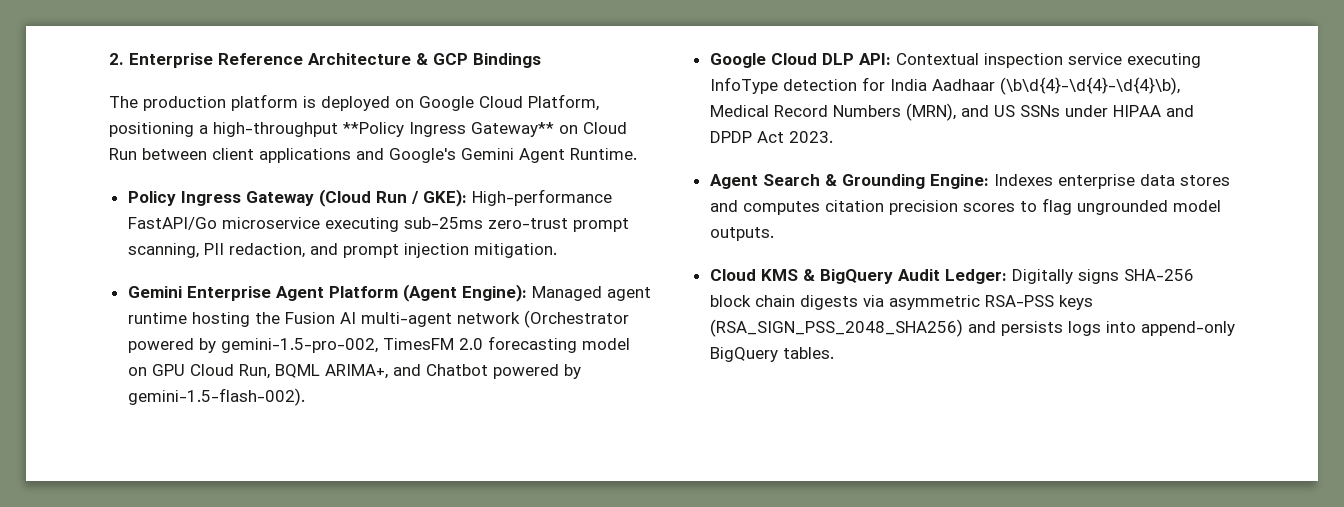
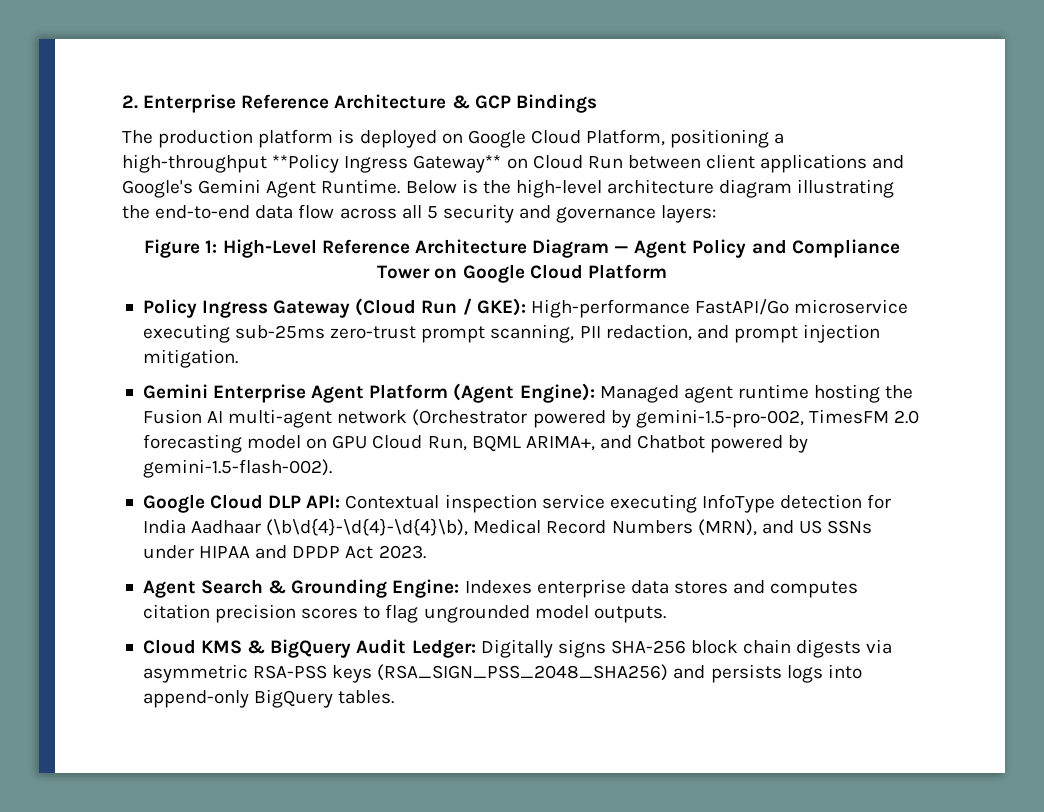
(637, 154) none -> [405,179,895,198] [122,204,717,223] [144,239,900,258] [377,264,667,283] Below is the high-level architecture diagram illustrating the end-to-end data flow across all 5 security and governance layers: // Figure 1: High-Level Reference Architecture Diagram — Agent Policy and Compliance Tower on Google Cloud Platform

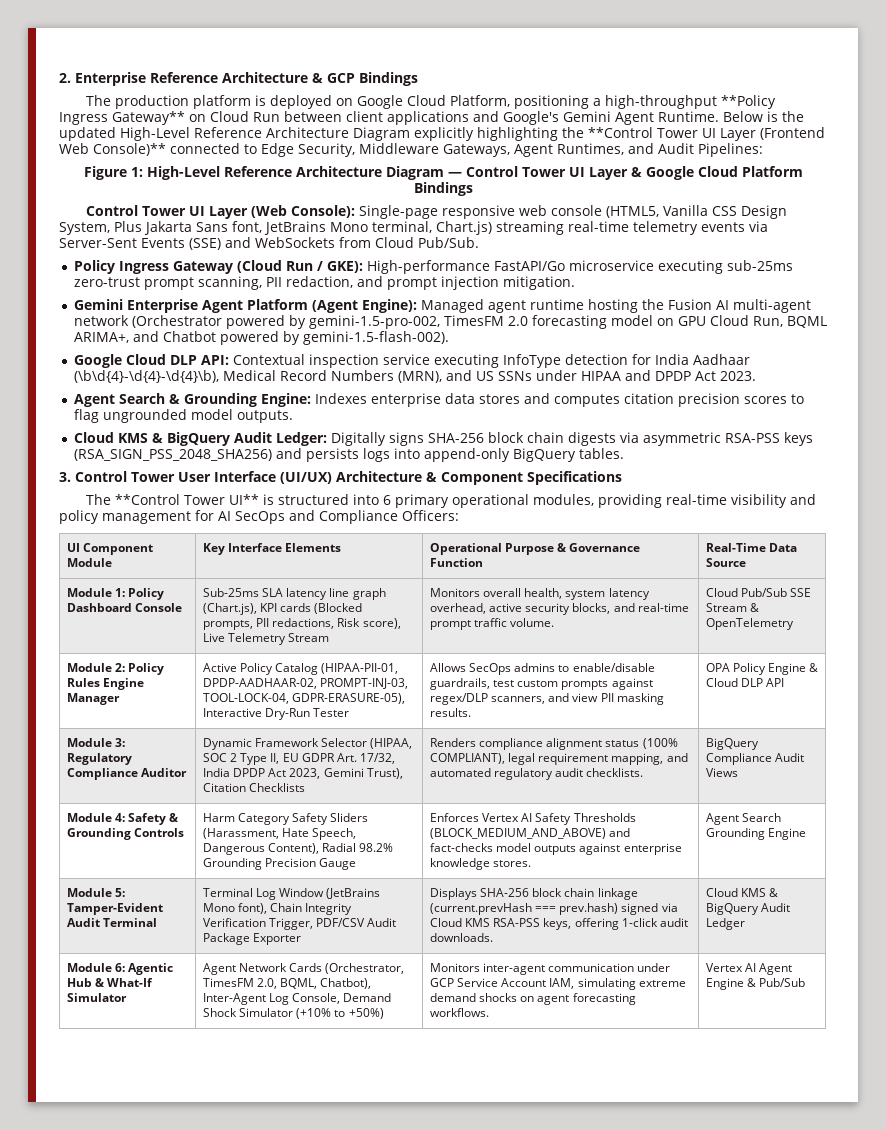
[515,179,895,198] [122,204,717,223] high-level architecture diagram illustrating the end-to-end data flow across all 5 security and governance layers: -> [59,127,825,141] [59,143,763,157] updated High-Level Reference Architecture Diagram explicitly highlighting the **Control Tower UI Layer (Frontend Web Console)** connected to Edge Security, Middleware Gateways, Agent Runtimes, and Audit Pipelines:
[634,239,900,258] [377,264,667,283] Agent Policy and Compliance Tower on Google Cloud Platform -> [465,166,803,180] [413,182,473,196] [86,205,788,219] [59,221,768,235] [59,237,479,250] Control Tower UI Layer & Google Cloud Platform Bindings // Control Tower UI Layer (Web Console): Single-page responsive web console (HTML5, Vanilla CSS Design System, Plus Jakarta Sans font, JetBrains Mono terminal, Chart.js) streaming real-time telemetry events via Server-Sent Events (SSE) and WebSockets from Cloud Pub/Sub.
(395, 697) none -> [59,471,622,485] [86,494,817,508] [59,510,459,524] [66,543,153,555] [66,558,112,567] [202,543,342,555] [429,543,641,555] [429,558,483,567] [705,543,797,552] [705,558,746,567] [66,588,165,600] [66,603,182,612] [202,588,386,600] [202,603,363,615] [202,618,401,630] [202,633,330,645] [429,588,650,600] [429,603,689,615] [429,618,555,630] [705,588,812,597] [705,603,759,612] [705,618,794,630] [66,663,165,675] [66,678,144,690] [66,693,120,705] [202,663,399,675] [202,678,408,689] [202,693,405,704] [202,708,350,720] [429,663,655,675] [429,678,653,690] [429,693,664,705] [429,708,471,717] [705,663,819,675] [705,678,785,687] [66,738,125,747] [66,753,132,765] [66,768,187,780] [202,738,413,750] [202,753,396,765] [202,768,403,779] [202,783,305,792] [429,738,678,750] [429,753,688,765] [429,768,644,780] [705,738,759,750] [705,753,804,765] [705,768,738,777] [66,813,179,825] [66,828,184,840] [202,813,369,825] [202,828,357,840] [202,843,394,855] [202,858,357,870] [429,813,636,825] [429,828,630,839] [429,843,682,855] [429,858,531,870] [705,813,781,825] [705,828,806,840] [66,888,125,897] [66,903,163,915] [66,918,157,927] [202,888,381,900] [202,903,353,915] [202,918,397,930] [202,933,301,945] [429,888,638,900] [429,903,678,915] [429,918,689,930] [429,933,493,942] [705,888,779,897] [705,903,790,915] [705,918,745,930] [66,963,174,975] [66,978,154,987] [66,993,127,1002] [202,963,405,975] [202,978,372,989] [202,993,392,1005] [202,1008,384,1019] [429,963,671,975] [429,978,686,990] [429,993,636,1005] [429,1008,489,1017] [705,963,793,975] [705,978,806,990] // 3. Control Tower User Interface (UI/UX) Architecture & Component Specifications // The **Control Tower UI** is structured into 6 primary operational modules, providing real-time visibility and policy management for AI SecOps and Compliance Officers: // UI Component Module | Key Interface Elements | Operational Purpose & Governance Function | Real-Time Data Source // Module 1: Policy Dashboard Console | Sub-25ms SLA latency line graph (Chart.js), KPI cards (Blocked prompts, PII redactions, Risk score), Live Telemetry Stream | Monitors overall health, system latency overhead, active security blocks, and real-time prompt traffic volume. | Cloud Pub/Sub SSE Stream & OpenTelemetry // Module 2: Policy Rules Engine Manager | Active Policy Catalog (HIPAA-PII-01, DPDP-AADHAAR-02, PROMPT-INJ-03, TOOL-LOCK-04, GDPR-ERASURE-05), Interactive Dry-Run Tester | Allows SecOps admins to enable/disable guardrails, test custom prompts against regex/DLP scanners, and view PII masking results. | OPA Policy Engine & Cloud DLP API // Module 3: Regulatory Compliance Auditor | Dynamic Framework Selector (HIPAA, SOC 2 Type II, EU GDPR Art. 17/32, India DPDP Act 2023, Gemini Trust), Citation Checklists | Renders compliance alignment status (100% COMPLIANT), legal requirement mapping, and automated regulatory audit checklists. | BigQuery Compliance Audit Views // Module 4: Safety & Grounding Controls | Harm Category Safety Sliders (Harassment, Hate Speech, Dangerous Content), Radial 98.2% Grounding Precision Gauge | Enforces Vertex AI Safety Thresholds (BLOCK_MEDIUM_AND_ABOVE) and fact-checks model outputs against enterprise knowledge stores. | Agent Search Grounding Engine // Module 5: Tamper-Evident Audit Terminal | Terminal Log Window (JetBrains Mono font), Chain Integrity Verification Trigger, PDF/CSV Audit Package Exporter | Displays SHA-256 block chain linkage (current.prevHash === prev.hash) signed via Cloud KMS RSA-PSS keys, offering 1-click audit downloads. | Cloud KMS & BigQuery Audit Ledger // Module 6: Agentic Hub & What-If Simulator | Agent Network Cards (Orchestrator, TimesFM 2.0, BQML, Chatbot), Inter-Agent Log Console, Demand Shock Simulator (+10% to +50%) | Monitors inter-agent communication under GCP Service Account IAM, simulating extreme demand shocks on agent forecasting workflows. | Vertex AI Agent Engine & Pub/Sub

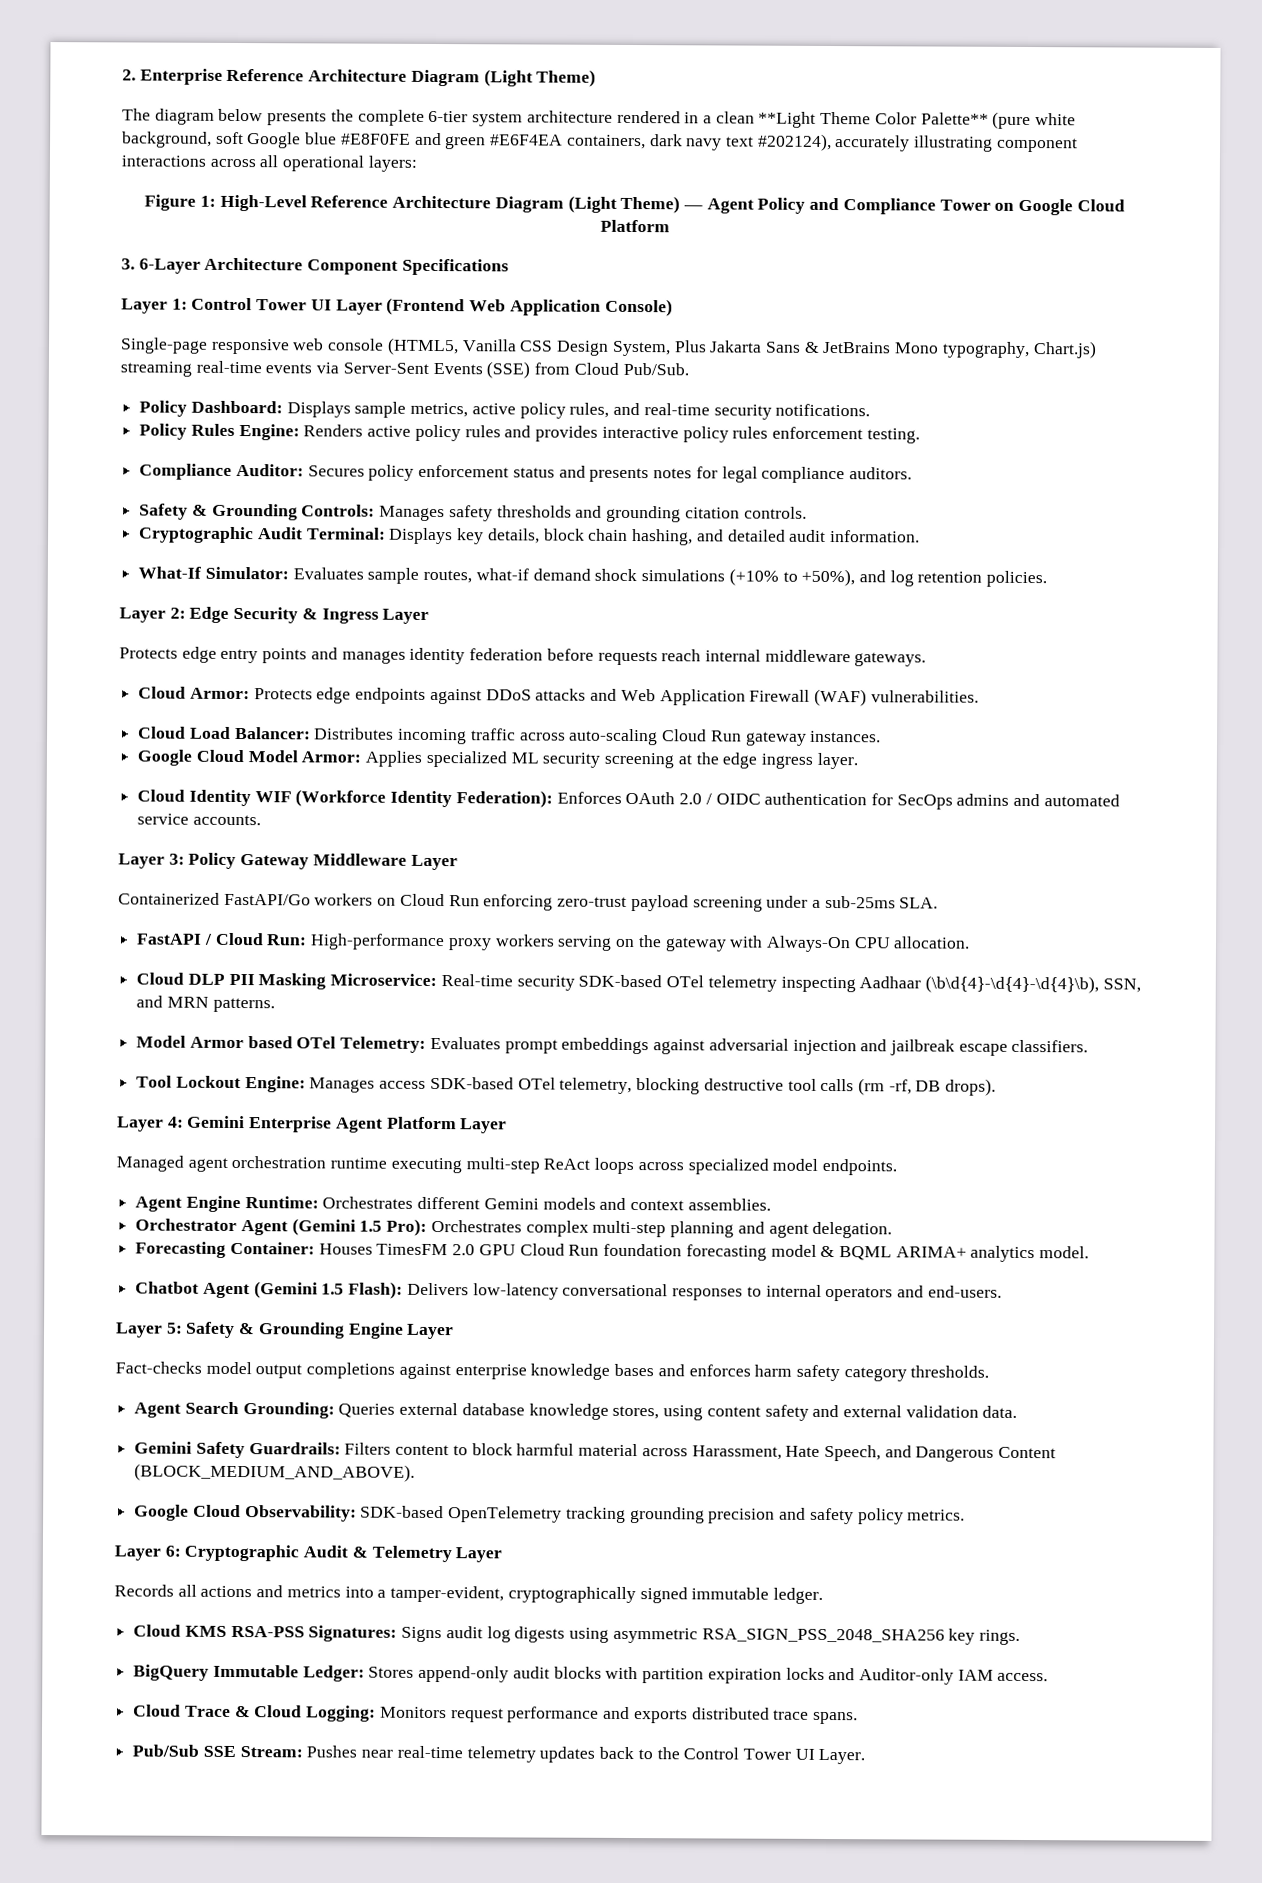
[312,72,418,86] [86,95,777,109] [59,111,804,125] [59,127,825,141] [59,143,763,157] & GCP Bindings // The production platform is deployed on Google Cloud Platform, positioning a high-throughput **Policy Ingress Gateway** on Cloud Run between client applications and Google's Gemini Agent Runtime. Below is the updated High-Level Reference Architecture Diagram explicitly highlighting the **Control Tower UI Layer (Frontend Web Console)** connected to Edge Security, Middleware Gateways, Agent Runtimes, and Audit Pipelines: -> [410,69,597,87] [122,108,1077,130] [122,131,1078,153] [121,155,417,172] Diagram (Light Theme) // The diagram below presents the complete 6-tier system architecture rendered in a clean **Light Theme Color Palette** (pure white background, soft Google blue #E8F0FE and green #E6F4EA containers, dark navy text #202124), accurately illustrating component interactions across all operational layers:
[447,166,803,180] [413,182,473,196] [86,205,356,219] — Control Tower UI Layer & Google Cloud Platform Bindings // Control Tower UI Layer (Web Console): -> [567,195,1125,216] [599,219,670,233] [121,257,509,276] [121,297,673,317] (Light Theme) — Agent Policy and Compliance Tower on Google Cloud Platform // 3. 6-Layer Architecture Component Specifications // Layer 1: Control Tower UI Layer (Frontend Web Application Console) //
[232,221,262,233] font, -> [803,341,820,353] &
[372,221,432,233] terminal, -> [941,341,1030,359] typography,
[633,221,698,235] telemetry -> (262, 367) none
[225,237,335,248] and WebSockets -> (531, 370) none
[118,260,793,274] [73,276,575,290] [73,299,811,313] [73,315,827,329] [73,331,449,345] [73,354,750,368] [73,370,756,383] [73,393,804,407] [73,409,293,423] [73,432,813,446] [73,448,624,462] [59,471,622,485] [86,494,817,508] [59,510,459,524] [66,543,153,555] [66,558,112,567] [202,543,342,555] [429,543,641,555] [429,558,483,567] [705,543,797,552] [705,558,746,567] [66,588,165,600] [66,603,182,612] [202,588,386,600] [202,603,363,615] [202,618,401,630] [202,633,330,645] [429,588,650,600] [429,603,689,615] [429,618,555,630] [705,588,812,597] [705,603,759,612] [705,618,794,630] [66,663,165,675] [66,678,144,690] [66,693,120,705] [202,663,399,675] [202,678,408,689] [202,693,405,704] [202,708,350,720] [429,663,655,675] [429,678,653,690] [429,693,664,705] [429,708,471,717] [705,663,819,675] [705,678,785,687] [66,738,125,747] [66,753,132,765] [66,768,187,780] [202,738,413,750] [202,753,396,765] [202,768,403,779] [202,783,305,792] [429,738,678,750] [429,753,688,765] [429,768,644,780] [705,738,759,750] [705,753,804,765] [705,768,738,777] [66,813,179,825] [66,828,184,840] [202,813,369,825] [202,828,357,840] [202,843,394,855] [202,858,357,870] [429,813,636,825] [429,828,630,839] [429,843,682,855] [429,858,531,870] [705,813,781,825] [705,828,806,840] [66,888,125,897] [66,903,163,915] [66,918,157,927] [202,888,381,900] [202,903,353,915] [202,918,397,930] [202,933,301,945] [429,888,638,900] [429,903,678,915] [429,918,689,930] [429,933,493,942] [705,888,779,897] [705,903,790,915] [705,918,745,930] [66,963,174,975] [66,978,154,987] [66,993,127,1002] [202,963,405,975] [202,978,372,989] [202,993,392,1005] [202,1008,384,1019] [429,963,671,975] [429,978,686,990] [429,993,636,1005] [429,1008,489,1017] [705,963,793,975] [705,978,806,990] Ingress Gateway (Cloud Run / GKE): High-performance FastAPI/Go microservice executing sub-25ms zero-trust prompt scanning, PII redaction, and prompt injection mitigation. // Gemini Enterprise Agent Platform (Agent Engine): Managed agent runtime hosting the Fusion AI multi-agent network (Orchestrator powered by gemini-1.5-pro-002, TimesFM 2.0 forecasting model on GPU Cloud Run, BQML ARIMA+, and Chatbot powered by gemini-1.5-flash-002). // Google Cloud DLP API: Contextual inspection service executing InfoType detection for India Aadhaar (\b\d{4}-\d{4}-\d{4}\b), Medical Record Numbers (MRN), and US SSNs under HIPAA and DPDP Act 2023. // Agent Search & Grounding Engine: Indexes enterprise data stores and computes citation precision scores to flag ungrounded model outputs. // Cloud KMS & BigQuery Audit Ledger: Digitally signs SHA-256 block chain digests via asymmetric RSA-PSS keys (RSA_SIGN_PSS_2048_SHA256) and persists logs into append-only BigQuery tables. // 3. Control Tower User Interface (UI/UX) Architecture & Component Specifications // The **Control Tower UI** is structured into 6 primary operational modules, providing real-time visibility and policy management for AI SecOps and Compliance Officers: // UI Component Module | Key Interface Elements | Operational Purpose & Governance Function | Real-Time Data Source // Module 1: Policy Dashboard Console | Sub-25ms SLA latency line graph (Chart.js), KPI cards (Blocked prompts, PII redactions, Risk score), Live Telemetry Stream | Monitors overall health, system latency overhead, active security blocks, and real-time prompt traffic volume. | Cloud Pub/Sub SSE Stream & OpenTelemetry // Module 2: Policy Rules Engine Manager | Active Policy Catalog (HIPAA-PII-01, DPDP-AADHAAR-02, PROMPT-INJ-03, TOOL-LOCK-04, GDPR-ERASURE-05), Interactive Dry-Run Tester | Allows SecOps admins to enable/disable guardrails, test custom prompts against regex/DLP scanners, and view PII masking results. | OPA Policy Engine & Cloud DLP API // Module 3: Regulatory Compliance Auditor | Dynamic Framework Selector (HIPAA, SOC 2 Type II, EU GDPR Art. 17/32, India DPDP Act 2023, Gemini Trust), Citation Checklists | Renders compliance alignment status (100% COMPLIANT), legal requirement mapping, and automated regulatory audit checklists. | BigQuery Compliance Audit Views // Module 4: Safety & Grounding Controls | Harm Category Safety Sliders (Harassment, Hate Speech, Dangerous Content), Radial 98.2% Grounding Precision Gauge | Enforces Vertex AI Safety Thresholds (BLOCK_MEDIUM_AND_ABOVE) and fact-checks model outputs against enterprise knowledge stores. | Agent Search Grounding Engine // Module 5: Tamper-Evident Audit Terminal | Terminal Log Window (JetBrains Mono font), Chain Integrity Verification Trigger, PDF/CSV Audit Package Exporter | Displays SHA-256 block chain linkage (current.prevHash === prev.hash) signed via Cloud KMS RSA-PSS keys, offering 1-click audit downloads. | Cloud KMS & BigQuery Audit Ledger // Module 6: Agentic Hub & What-If Simulator | Agent Network Cards (Orchestrator, TimesFM 2.0, BQML, Chatbot), Inter-Agent Log Console, Demand Shock Simulator (+10% to +50%) | Monitors inter-agent communication under GCP Service Account IAM, simulating extreme demand shocks on agent forecasting workflows. | Vertex AI Agent Engine & Pub/Sub -> [190,400,871,420] [139,423,920,444] [139,463,912,484] [139,503,807,523] [139,526,920,546] [138,566,1048,588] [119,606,430,624] [119,646,927,667] [138,686,979,707] [138,726,882,746] [137,749,858,770] [137,789,1120,810] [137,813,261,826] [118,852,458,871] [118,892,939,912] [136,932,971,953] [136,972,1141,994] [136,995,275,1013] [136,1035,1089,1056] [136,1075,997,1096] [117,1115,508,1134] [116,1155,897,1176] [135,1195,771,1213] [135,1218,893,1239] [135,1241,1090,1263] [135,1281,1002,1302] [115,1321,455,1340] [115,1361,990,1382] [134,1401,1018,1421] [134,1441,1057,1462] [134,1463,416,1482] [134,1504,966,1525] [114,1544,503,1563] [114,1584,823,1604] [133,1624,1020,1645] [133,1664,1049,1685] [133,1704,858,1725] [132,1744,866,1765] Dashboard: Displays sample metrics, active policy rules, and real-time security notifications. // Policy Rules Engine: Renders active policy rules and provides interactive policy rules enforcement testing. // Compliance Auditor: Secures policy enforcement status and presents notes for legal compliance auditors. // Safety & Grounding Controls: Manages safety thresholds and grounding citation controls. // Cryptographic Audit Terminal: Displays key details, block chain hashing, and detailed audit information. // What-If Simulator: Evaluates sample routes, what-if demand shock simulations (+10% to +50%), and log retention policies. // Layer 2: Edge Security & Ingress Layer // Protects edge entry points and manages identity federation before requests reach internal middleware gateways. // Cloud Armor: Protects edge endpoints against DDoS attacks and Web Application Firewall (WAF) vulnerabilities. // Cloud Load Balancer: Distributes incoming traffic across auto-scaling Cloud Run gateway instances. // Google Cloud Model Armor: Applies specialized ML security screening at the edge ingress layer. // Cloud Identity WIF (Workforce Identity Federation): Enforces OAuth 2.0 / OIDC authentication for SecOps admins and automated service accounts. // Layer 3: Policy Gateway Middleware Layer // Containerized FastAPI/Go workers on Cloud Run enforcing zero-trust payload screening under a sub-25ms SLA. // FastAPI / Cloud Run: High-performance proxy workers serving on the gateway with Always-On CPU allocation. // Cloud DLP PII Masking Microservice: Real-time security SDK-based OTel telemetry inspecting Aadhaar (\b\d{4}-\d{4}-\d{4}\b), SSN, and MRN patterns. // Model Armor based OTel Telemetry: Evaluates prompt embeddings against adversarial injection and jailbreak escape classifiers. // Tool Lockout Engine: Manages access SDK-based OTel telemetry, blocking destructive tool calls (rm -rf, DB drops). // Layer 4: Gemini Enterprise Agent Platform Layer // Managed agent orchestration runtime executing multi-step ReAct loops across specialized model endpoints. // Agent Engine Runtime: Orchestrates different Gemini models and context assemblies. // Orchestrator Agent (Gemini 1.5 Pro): Orchestrates complex multi-step planning and agent delegation. // Forecasting Container: Houses TimesFM 2.0 GPU Cloud Run foundation forecasting model & BQML ARIMA+ analytics model. // Chatbot Agent (Gemini 1.5 Flash): Delivers low-latency conversational responses to internal operators and end-users. // Layer 5: Safety & Grounding Engine Layer // Fact-checks model output completions against enterprise knowledge bases and enforces harm safety category thresholds. // Agent Search Grounding: Queries external database knowledge stores, using content safety and external validation data. // Gemini Safety Guardrails: Filters content to block harmful material across Harassment, Hate Speech, and Dangerous Content (BLOCK_MEDIUM_AND_ABOVE). // Google Cloud Observability: SDK-based OpenTelemetry tracking grounding precision and safety policy metrics. // Layer 6: Cryptographic Audit & Telemetry Layer // Records all actions and metrics into a tamper-evident, cryptographically signed immutable ledger. // Cloud KMS RSA-PSS Signatures: Signs audit log digests using asymmetric RSA_SIGN_PSS_2048_SHA256 key rings. // BigQuery Immutable Ledger: Stores append-only audit blocks with partition expiration locks and Auditor-only IAM access. // Cloud Trace & Cloud Logging: Monitors request performance and exports distributed trace spans. // Pub/Sub SSE Stream: Pushes near real-time telemetry updates back to the Control Tower UI Layer.

